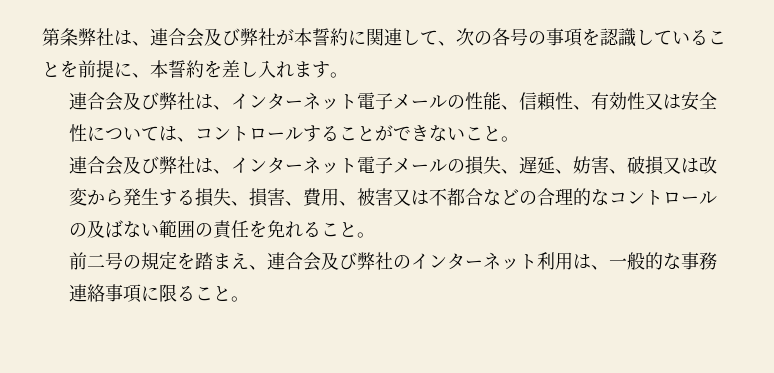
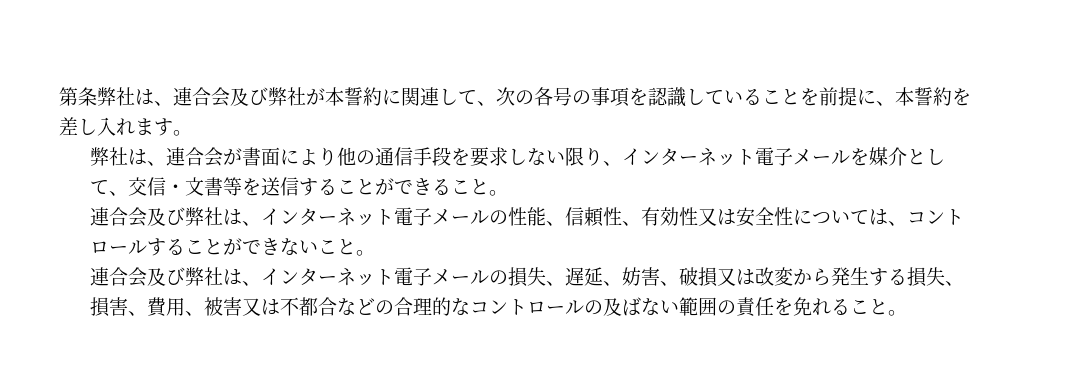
(348, 75) none -> [89,147,945,167] [89,177,508,196] // 弊社は、連合会が書面により他の通信手段を要求しない限り、インターネット電子メールを媒介として、交信・文書等を送信することができること。
[68,251,717,271] [68,284,249,303] // 前二号の規定を踏まえ、連合会及び弊社のインターネット利用は、一般的な事務連絡事項に限ること。 -> (907, 313) none

